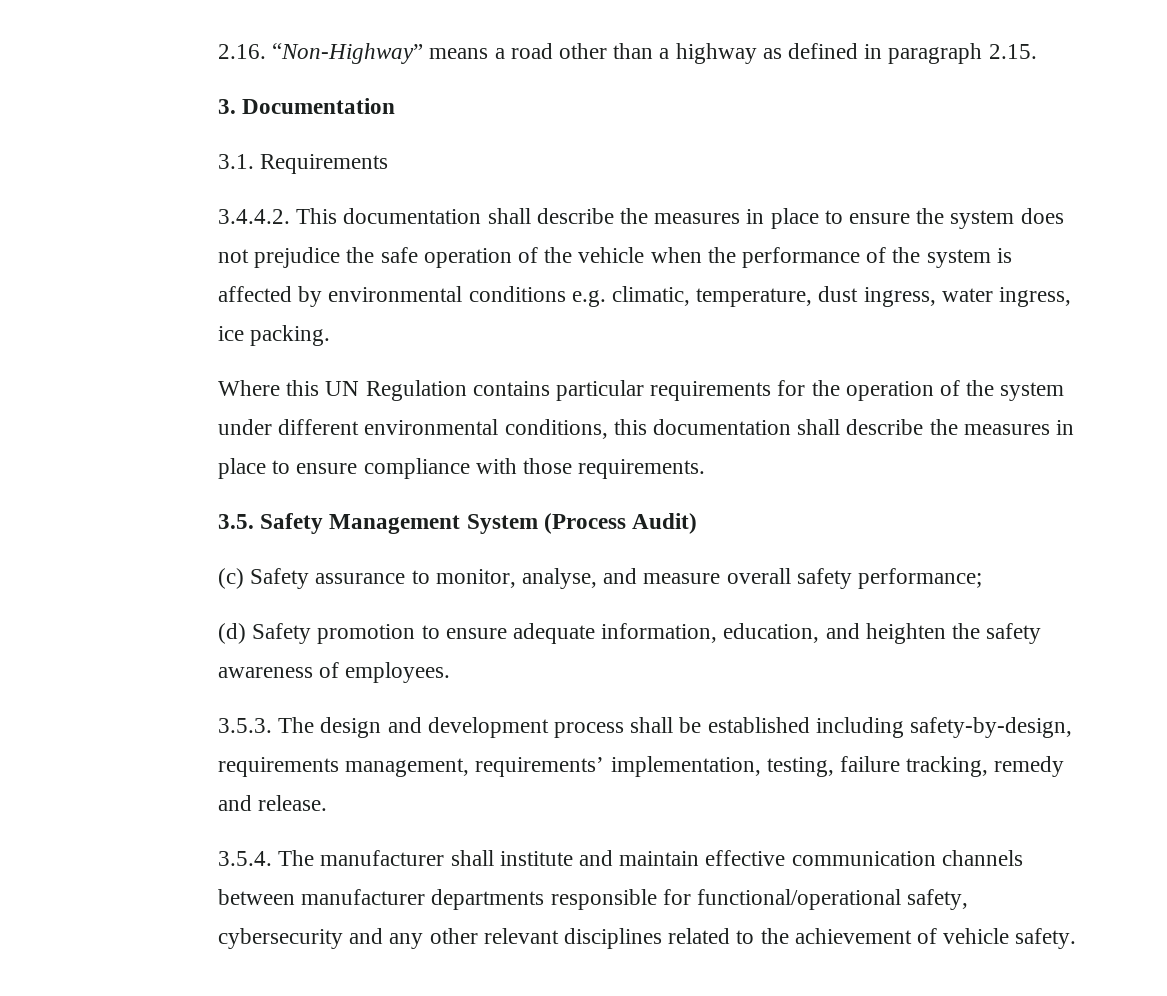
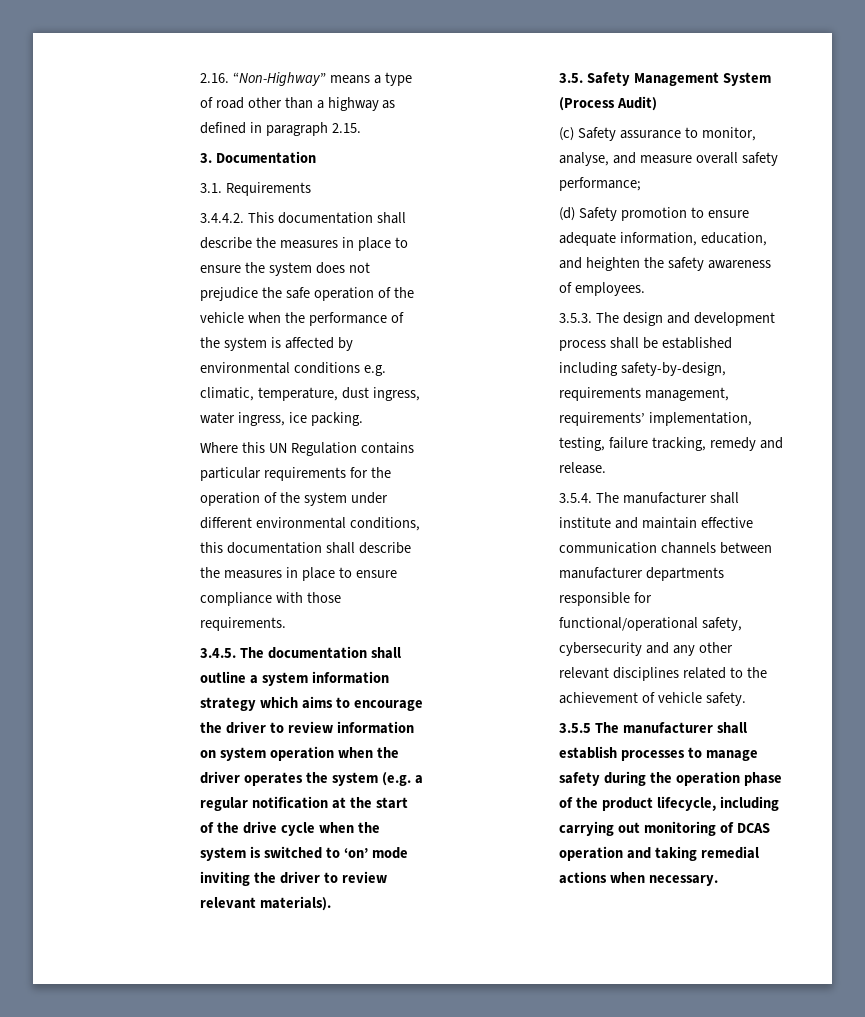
(505, 53) none -> [384,72,412,86] [200,97,213,108] type of
(706, 469) none -> [200,646,401,659] [200,671,389,686] [200,696,423,711] [200,721,414,734] [200,746,399,761] [200,771,423,786] [200,796,408,811] [200,821,380,836] [200,846,408,861] [200,871,387,886] [200,896,331,911] // 3.4.5. The documentation shall outline a system information strategy which aims to encourage the driver to review information on system operation when the driver operates the system (e.g. a regular notification at the start of the drive cycle when the system is switched to ‘on’ mode inviting the driver to review relevant materials).
(1077, 938) none -> [559,722,747,734] [559,746,758,761] [559,771,782,786] [559,796,779,811] [559,821,770,836] [559,846,759,861] [559,871,718,886] // 3.5.5 The manufacturer shall establish processes to manage safety during the operation phase of the product lifecycle, including carrying out monitoring of DCAS operation and taking remedial actions when necessary.

